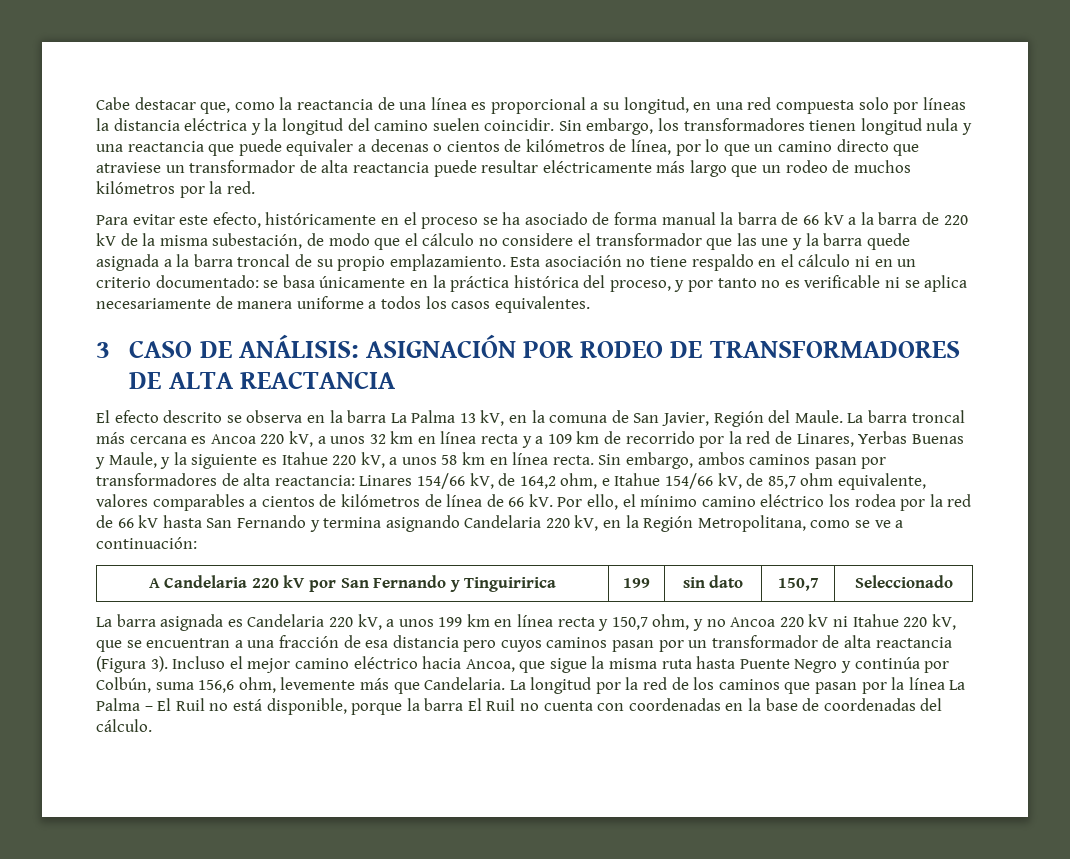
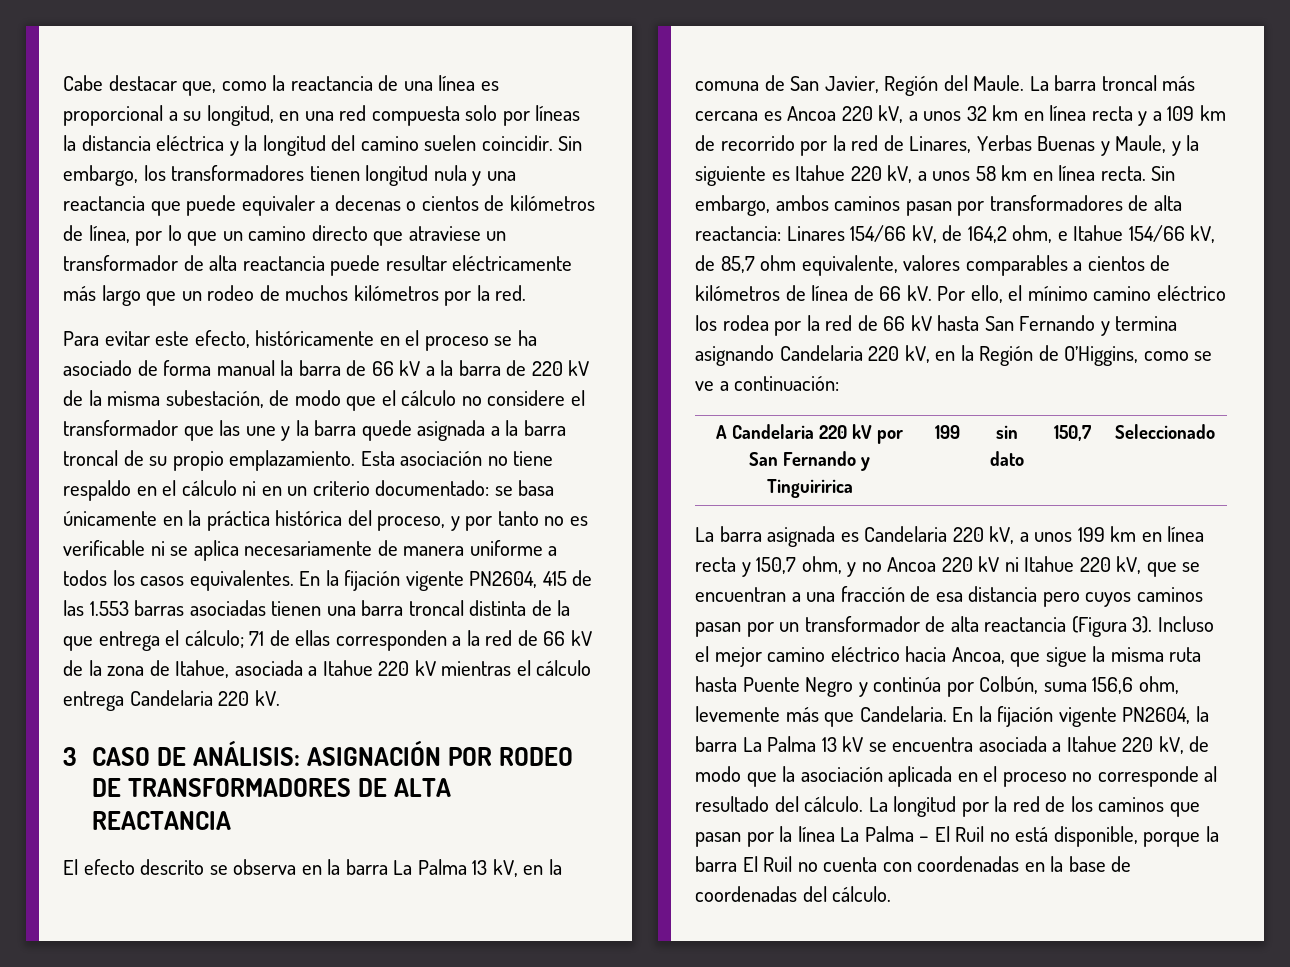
(590, 304) none -> [299,570,593,591] [63,600,571,616] [63,630,592,651] [63,660,592,678] [63,690,280,711] En la fijación vigente PN2604, 415 de las 1.553 barras asociadas tienen una barra troncal distinta de la que entrega el cálculo; 71 de ellas corresponden a la red de 66 kV de la zona de Itahue, asociada a Itahue 220 kV mientras el cálculo entrega Candelaria 220 kV.
[697,515,806,532] Metropolitana, -> [1038,345,1139,366] de O’Higgins,
(506, 683) none -> [952,706,1209,727] [695,736,1210,754] [695,766,1218,787] [695,796,864,812] En la fijación vigente PN2604, la barra La Palma 13 kV se encuentra asociada a Itahue 220 kV, de modo que la asociación aplicada en el proceso no corresponde al resultado del cálculo.

